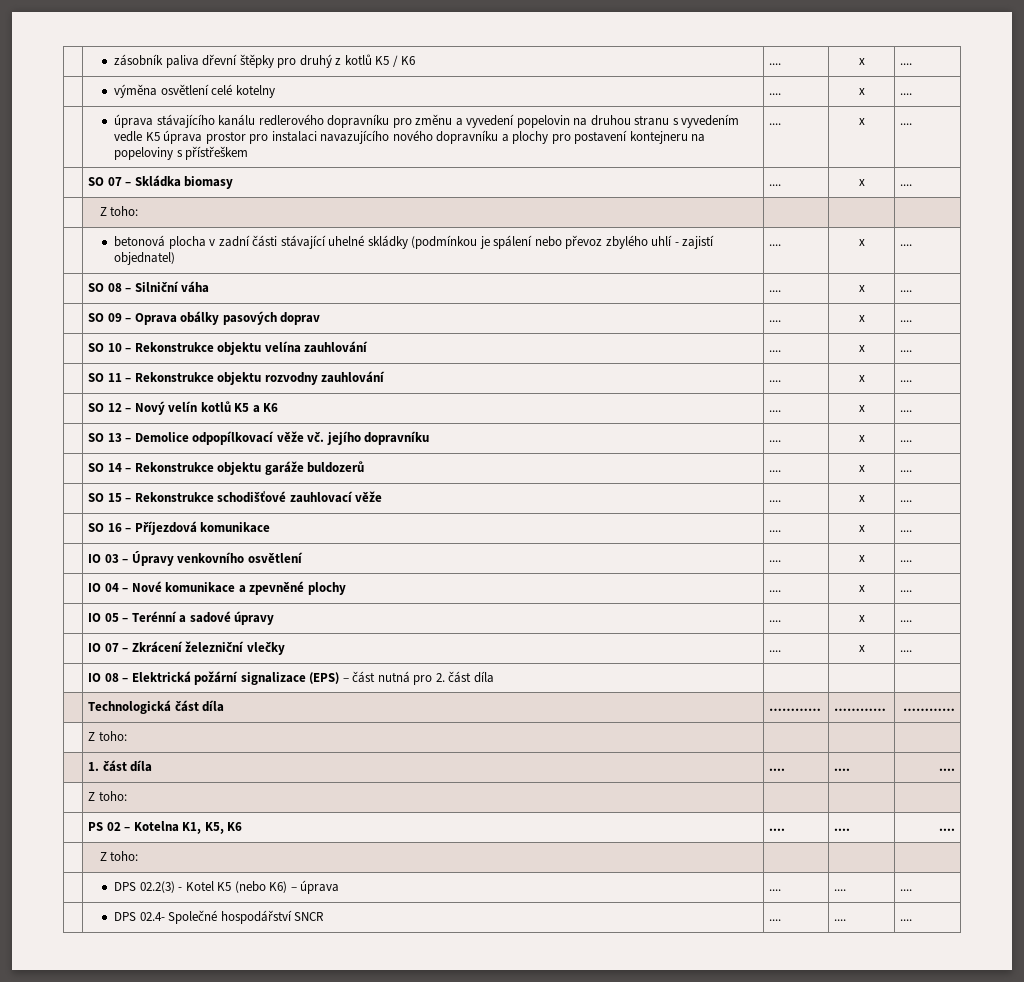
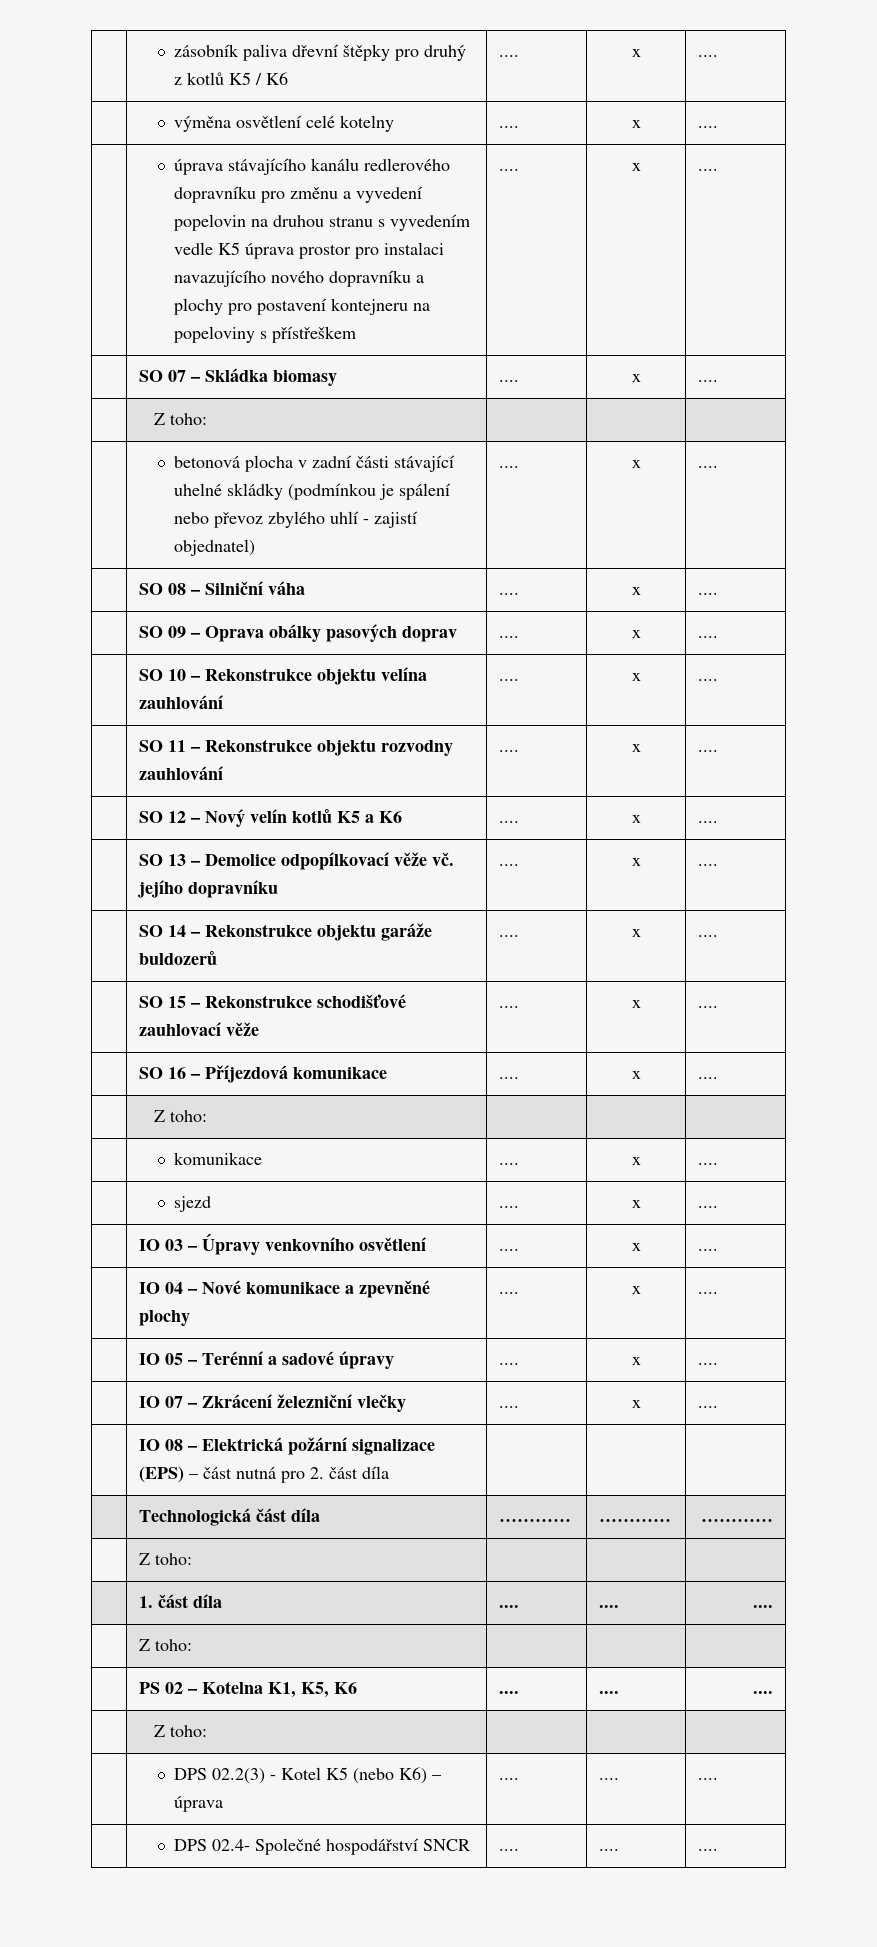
(913, 531) none -> [154,1110,208,1122] [174,1152,263,1165] [499,1163,520,1165] [631,1157,641,1165] [698,1163,719,1165] [174,1196,212,1212] [499,1206,520,1208] [631,1200,641,1208] [698,1206,719,1208] // | Z toho: | | | // | komunikace | .... | x | .... // | sjezd | .... | x | ....

